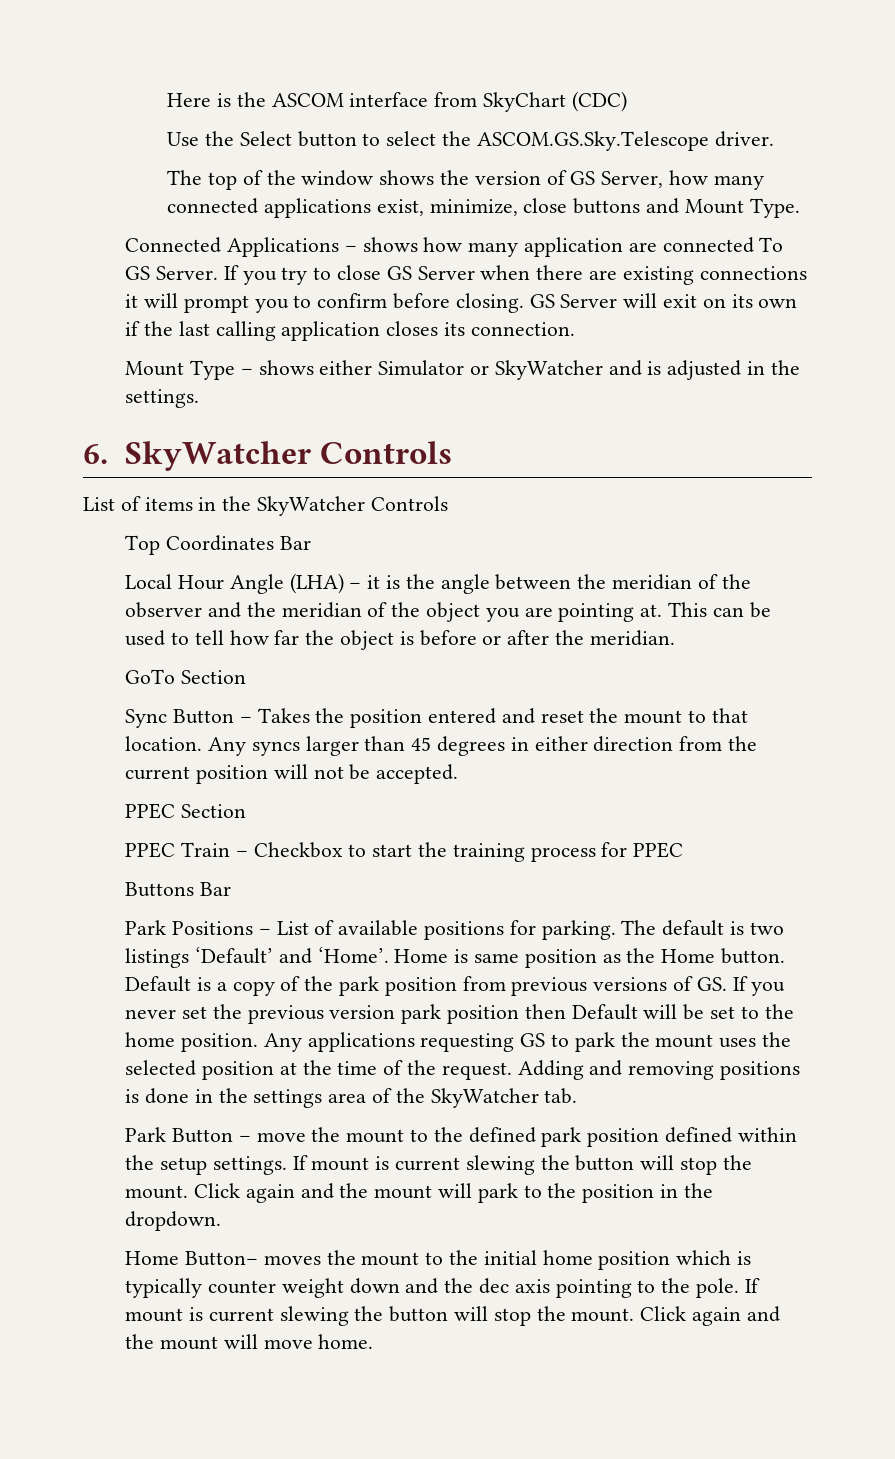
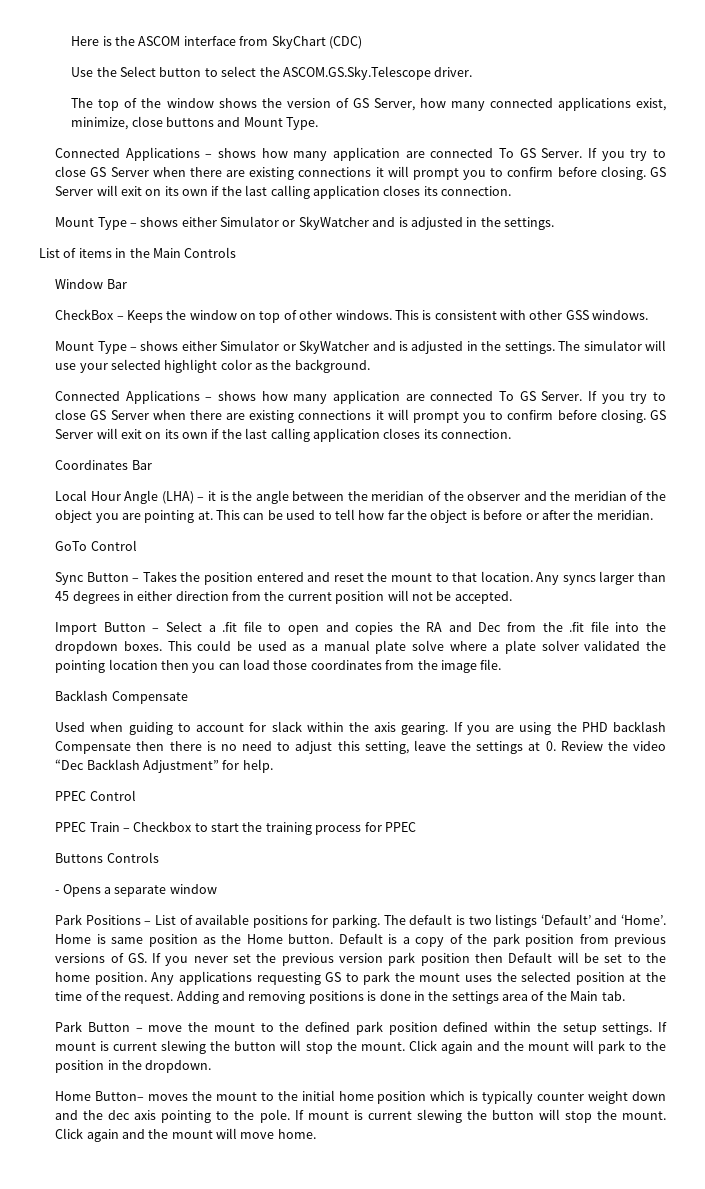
[83,441,453,471] // 6. SkyWatcher Controls -> (555, 223) none
[257,496,448,516] [125,535,161,555] SkyWatcher Controls // Top -> [152,247,237,258] [55,279,127,289] [55,309,649,323] [55,340,667,354] [55,359,370,373] [55,390,666,404] [55,409,667,423] [55,428,512,442] Main Controls // Window Bar // CheckBox – Keeps the window on top of other windows. This is consistent with other GSS windows. // Mount Type – shows either Simulator or SkyWatcher and is adjusted in the settings. The simulator will use your selected highlight color as the background. // Connected Applications – shows how many application are connected To GS Server. If you try to close GS Server when there are existing connections it will prompt you to confirm before closing. GS Server will exit on its own if the last calling application closes its connection. //
[180,670,246,684] Section -> [90,540,137,551] Control
[125,803,246,819] // PPEC Section -> [55,621,666,635] [55,640,667,654] [55,659,502,673] [55,690,188,704] [55,721,666,735] [55,740,667,754] [55,759,273,773] [55,790,136,801] // Import Button – Select a .fit file to open and copies the RA and Dec from the .fit file into the dropdown boxes. This could be used as a manual plate solve where a plate solver validated the pointing location then you can load those coordinates from the image file. // Backlash Compensate // Used when guiding to account for slack within the axis gearing. If you are using the PHD backlash Compensate then there is no need to adjust this setting, leave the settings at 0. Review the video “Dec Backlash Adjustment” for help. // PPEC Control
[199,882,231,896] Bar -> [106,852,159,863] [55,884,217,897] Controls // - Opens a separate window
[430,1088,539,1108] SkyWatcher -> [570,991,599,1001] Main

